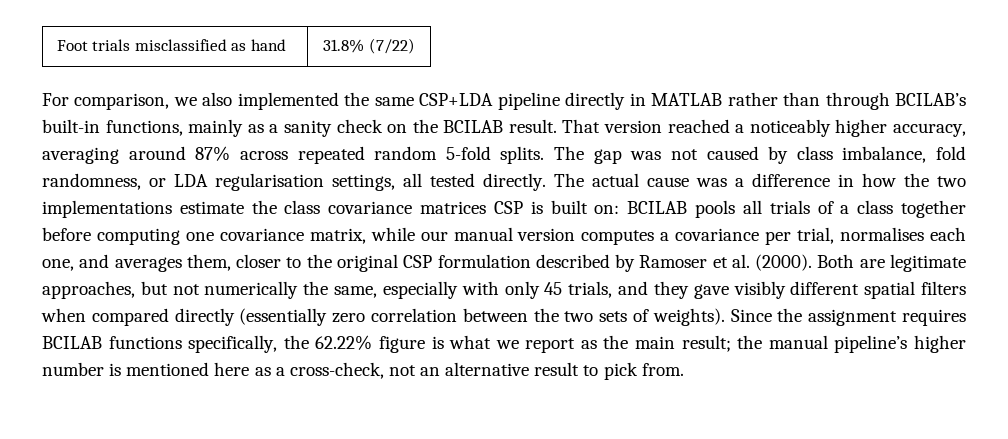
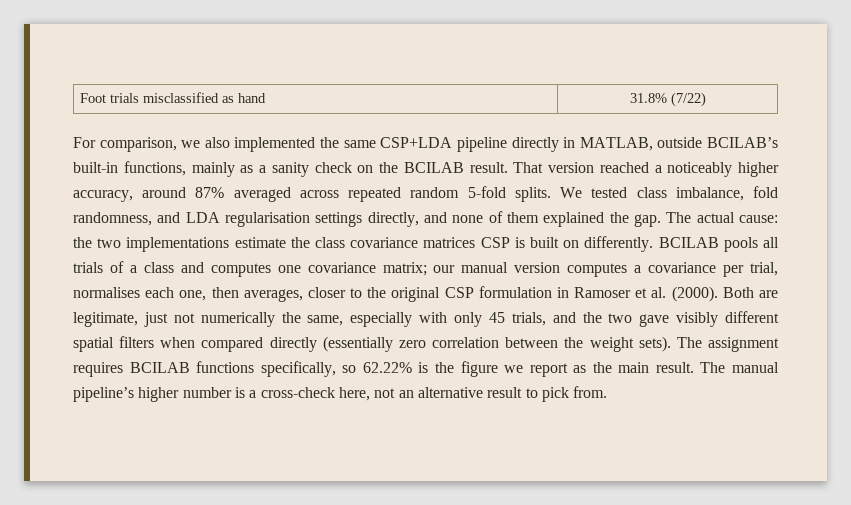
[651,92,890,110] MATLAB rather than through -> [579,137,703,151] MATLAB, outside
[42,147,119,164] averaging -> (133, 196) none
(231, 153) none -> [233,187,291,202] averaged
[554,146,789,164] The gap was not caused by -> [560,187,628,198] We tested
[149,178,166,187] or -> [157,212,181,223] and
[332,173,896,191] settings, all tested directly. The actual cause was a difference in how -> [315,211,779,227] settings directly, and none of them explained the gap. The actual cause:
[594,205,620,214] on: -> [563,236,654,252] on differently.
[901,200,967,218] [42,227,415,245] together before computing one covariance matrix, while -> [180,262,427,277] and computes one covariance matrix;
[79,254,231,272] and averages them, -> [211,287,303,302] then averages,
[535,254,636,272] described by -> [556,287,569,298] in
[890,254,967,272] [42,281,168,299] legitimate approaches, but -> [73,312,168,327] legitimate, just
[653,281,689,299] they -> [582,312,633,323] the two
[564,308,803,326] two sets of weights). Since the -> [589,336,702,352] weight sets). The
[283,335,492,353] the 62.22% figure is what -> [342,361,498,377] so 62.22% is the figure
[681,335,763,352] result; the -> [655,362,726,373] result. The
[126,362,384,379] mentioned here as a cross-check, -> [249,387,370,401] a cross-check here,

